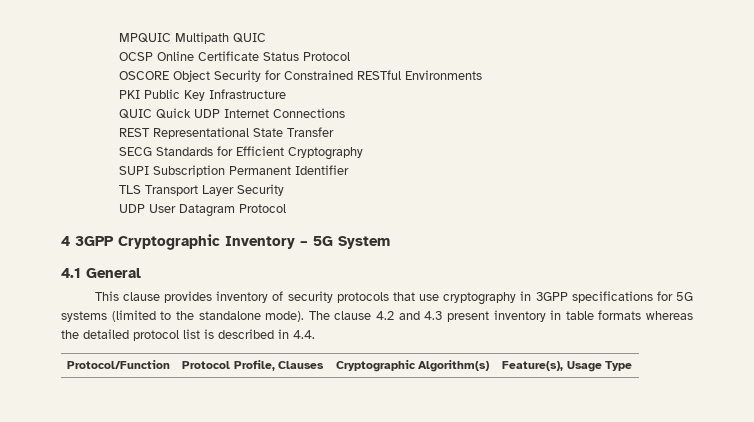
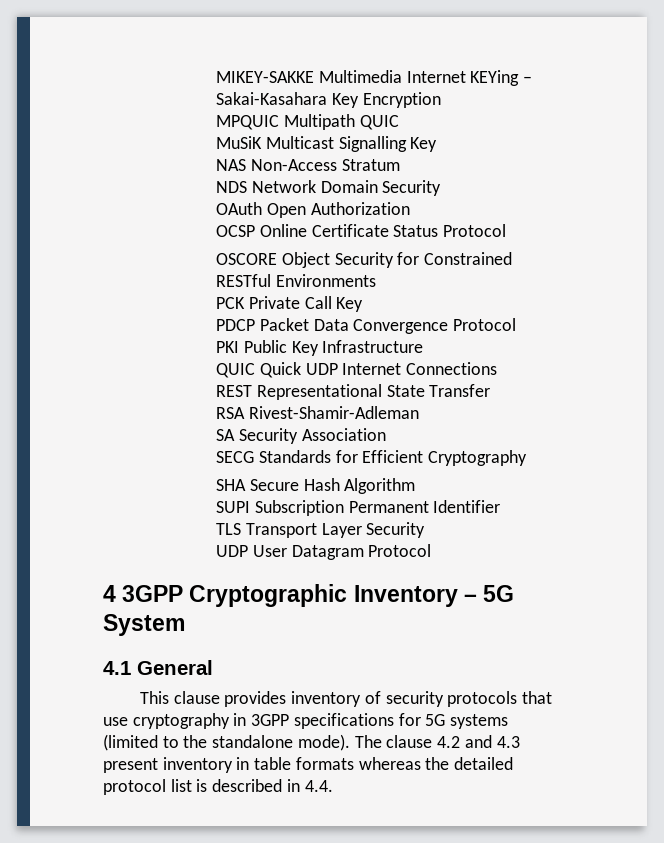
[119,32,267,44] MPQUIC Multipath QUIC -> [216,70,533,86] [216,92,441,108] [216,114,399,130] [216,136,438,152] [216,159,400,171] [216,180,442,196] [216,202,410,218] MIKEY-SAKKE Multimedia Internet KEYing – Sakai-Kasahara Key Encryption // MPQUIC Multipath QUIC // MuSiK Multicast Signalling Key // NAS Non-Access Stratum // NDS Network Domain Security // OAuth Open Authorization
(483, 75) none -> [216,296,364,312] [216,318,517,334] // PCK Private Call Key // PDCP Packet Data Convergence Protocol
(335, 132) none -> [216,406,419,419] [216,428,386,444] // RSA Rivest-Shamir-Adleman // SA Security Association
(364, 153) none -> [216,478,416,494] // SHA Secure Hash Algorithm
[67,360,170,369] [182,360,324,371] [335,360,490,372] [502,361,632,372] // Protocol/Function | Protocol Profile, Clauses | Cryptographic Algorithm(s) | Feature(s), Usage Type -> (333, 786) none

